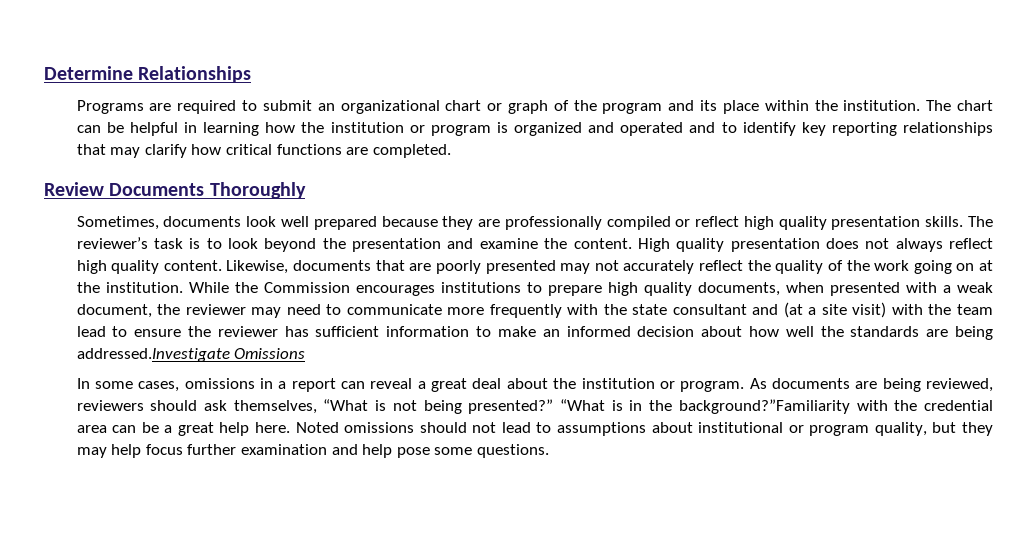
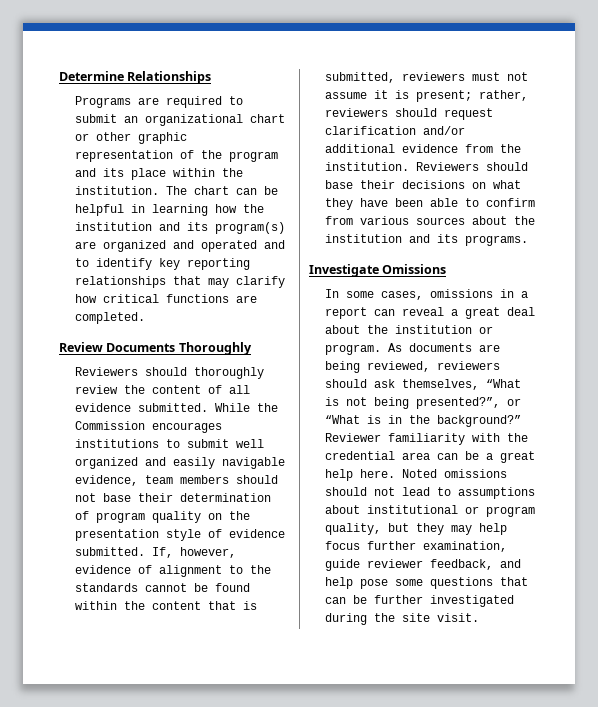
[507,100,548,114] graph -> [96,132,188,144] [75,150,174,162] other graphic representation
[409,122,508,136] or program is -> [159,222,286,234] [75,241,97,249] and its program(s) are
[76,216,994,230] [76,237,993,252] [76,260,993,274] [76,282,183,293] Sometimes, documents look well prepared because they are professionally compiled or reflect high quality presentation skills. The reviewer’s task is to look beyond the presentation and examine the content. High quality presentation does not always reflect high quality content. Likewise, documents that are poorly presented may not accurately reflect the quality of the work going on at the institution. -> [75,367,265,379] [75,385,251,394] [75,403,209,412] Reviewers should thoroughly review the content of all evidence submitted.
[547,282,994,296] [76,302,993,318] [76,326,993,340] [76,348,230,362] prepare high quality documents, when presented with a weak document, the reviewer may need to communicate more frequently with the state consultant and (at a site visit) with the team lead to ensure the reviewer has sufficient information to make an informed decision about how well the standards are being addressed.Investigate -> [187,439,265,448] [75,457,286,469] [75,475,279,486] [75,493,272,502] [75,511,251,523] [75,529,286,541] [75,547,237,558] [75,565,272,577] [75,583,251,592] [75,601,258,610] [325,72,529,83] [325,90,529,102] [325,108,494,120] [325,126,466,135] [325,144,522,153] [325,162,529,171] [325,180,522,189] [325,198,536,210] [325,216,536,225] [325,234,529,246] [309,264,379,277] submit well organized and easily navigable evidence, team members should not base their determination of program quality on the presentation style of evidence submitted. If, however, evidence of alignment to the standards cannot be found within the content that is submitted, reviewers must not assume it is present; rather, reviewers should request clarification and/or additional evidence from the institution. Reviewers should base their decisions on what they have been able to confirm from various sources about the institution and its programs. // Investigate
[468,399,554,414] presented?” -> [416,397,522,409] presented?”, or
[678,399,850,414] background?”Familiarity -> [437,415,522,427] [325,433,466,445] background?” Reviewer familiarity
[240,444,549,458] examination and help pose some questions. -> [423,541,508,552] [325,559,522,571] [325,577,529,589] [325,595,515,607] [325,613,480,625] examination, guide reviewer feedback, and help pose some questions that can be further investigated during the site visit.

